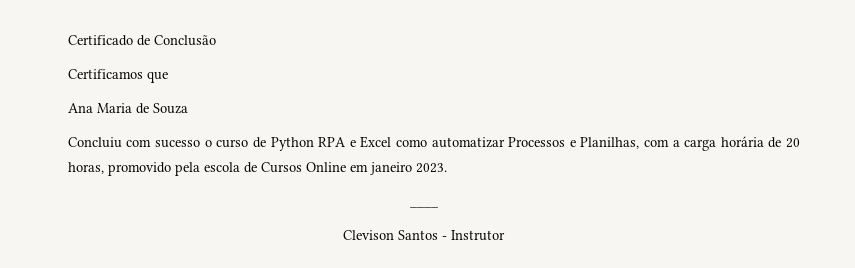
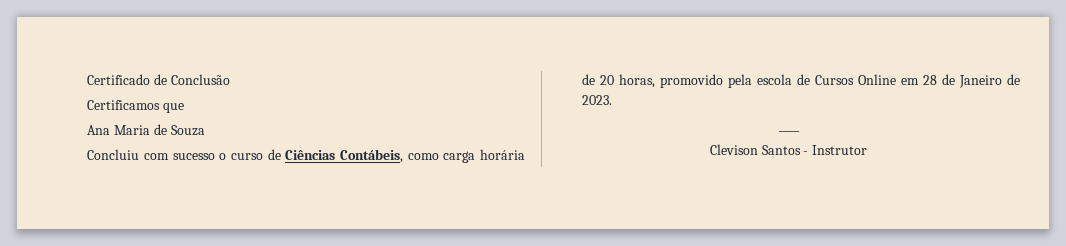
[270,136,680,151] Python RPA e Excel como automatizar Processos e Planilhas, com a -> [285,149,439,163] Ciências Contábeis, como
[369,162,412,175] janeiro -> [923,74,1021,88] 28 de Janeiro de

